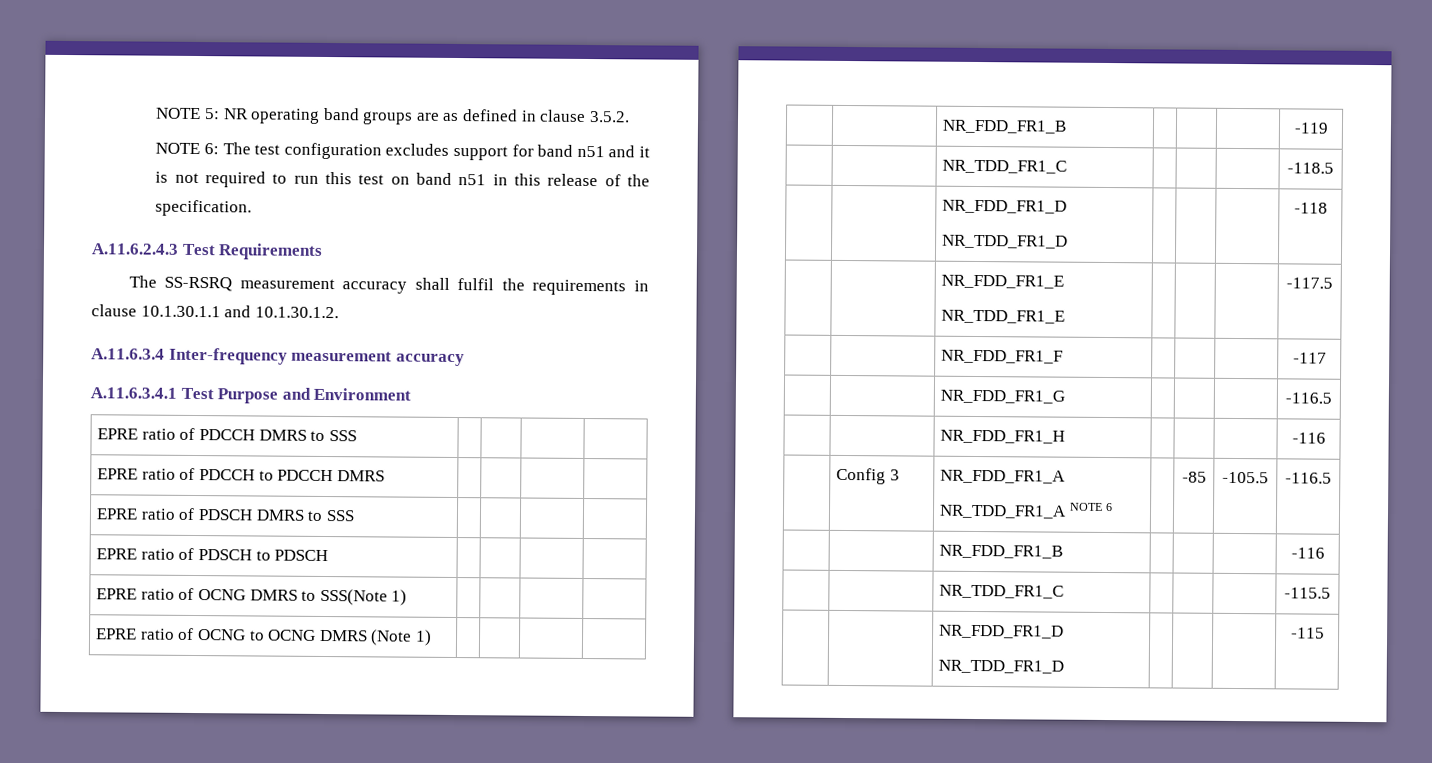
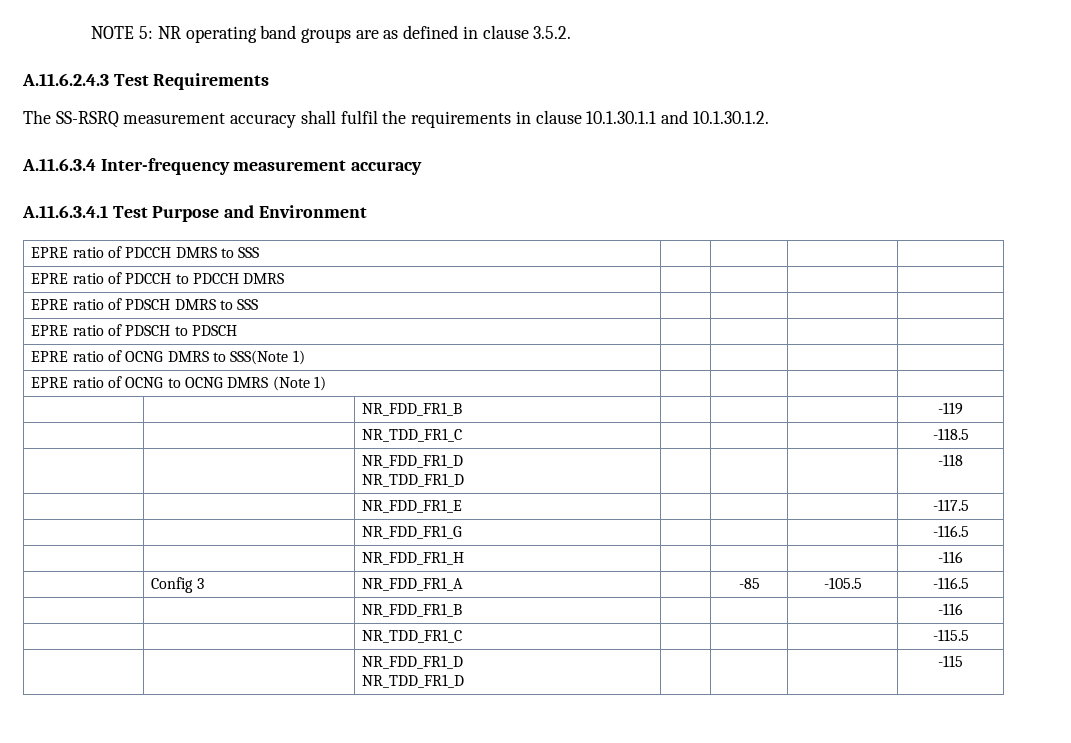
[155,142,650,161] [155,171,650,188] [155,199,253,217] // NOTE 6: The test configuration excludes support for band n51 and it is not required to run this test on band n51 in this release of the specification. -> (572, 32) none
[941,309,1066,324] // NR_TDD_FR1_E -> (463, 506) none
[941,349,1064,364] [1292,352,1327,364] // | | NR_FDD_FR1_F | | | | -117 -> (969, 505) none
[939,502,1114,519] // NR_TDD_FR1_A NOTE 6 -> (464, 584) none

